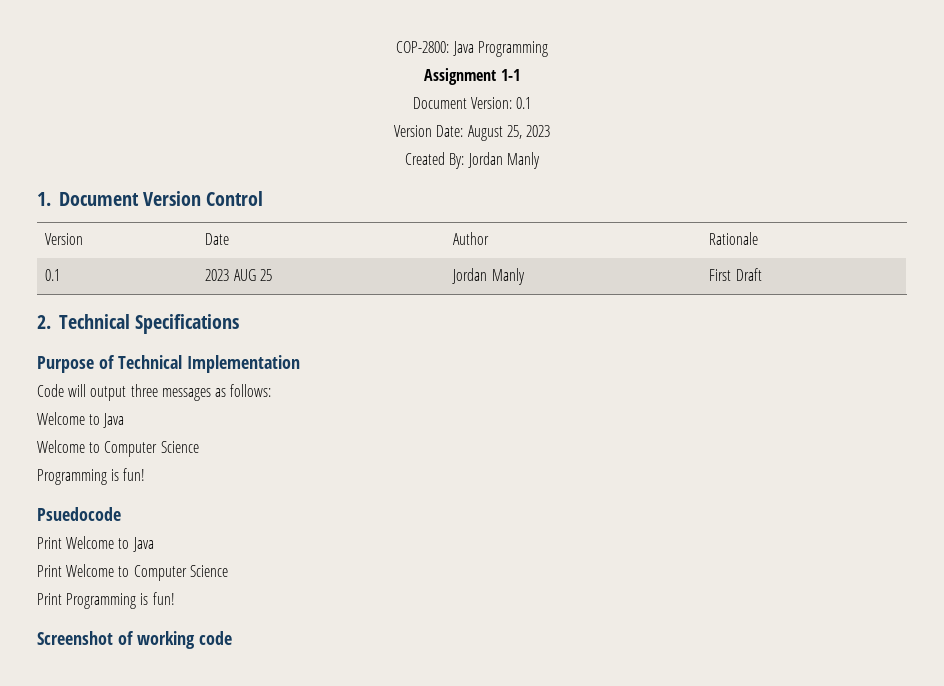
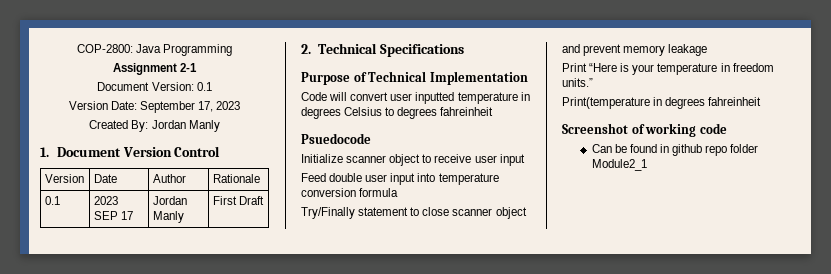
[500,69,520,81] 1-1 -> [180,63,198,72] 2-1
[467,125,522,141] August 25, -> [140,101,214,113] September 17,
[233,269,272,281] AUG 25 -> [93,211,133,220] SEP 17
[90,384,272,401] [37,412,125,428] [37,440,199,457] [37,468,146,485] [37,507,121,521] [37,536,154,552] [37,564,228,581] [37,592,175,609] [37,631,232,649] output three messages as follows: // Welcome to Java // Welcome to Computer Science // Programming is fun! // Psuedocode // Print Welcome to Java // Print Welcome to Computer Science // Print Programming is fun! // Screenshot of working code -> [350,92,530,104] [301,107,494,119] [301,133,371,144] [301,154,525,166] [301,173,499,185] [301,188,399,197] [301,207,527,219] [562,44,708,56] [562,63,774,75] [562,78,593,87] [562,97,762,109] [562,123,727,137] [591,144,759,156] [591,159,647,171] convert user inputted temperature in degrees Celsius to degrees fahreinheit // Psuedocode // Initialize scanner object to receive user input // Feed double user input into temperature conversion formula // Try/Finally statement to close scanner object and prevent memory leakage // Print “Here is your temperature in freedom units.” // Print(temperature in degrees fahreinheit // Screenshot of working code // Can be found in github repo folder Module2_1

